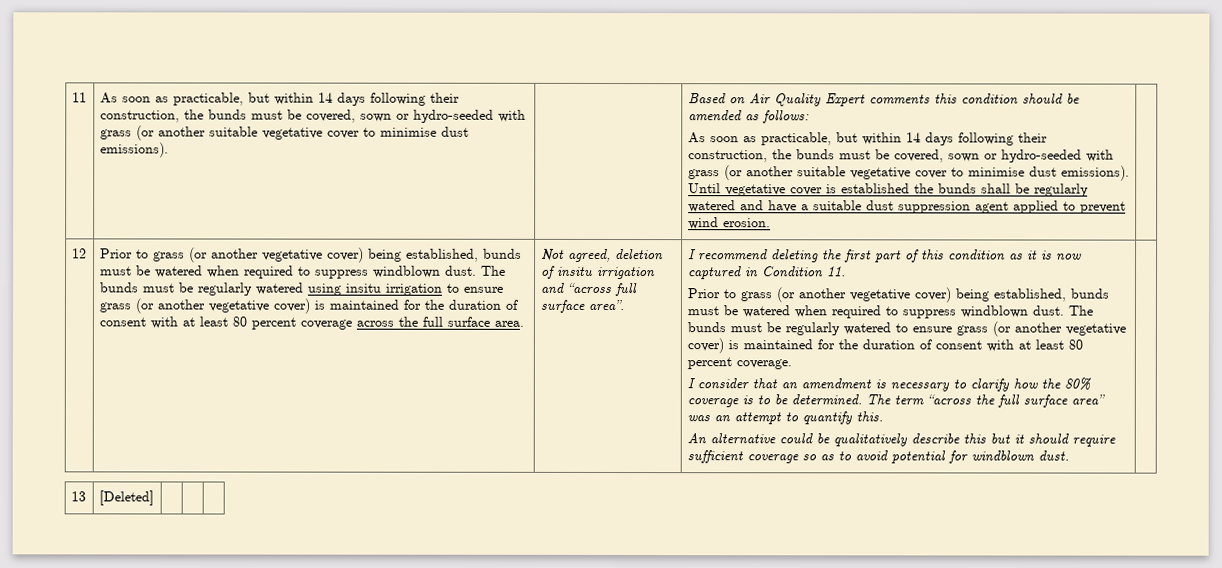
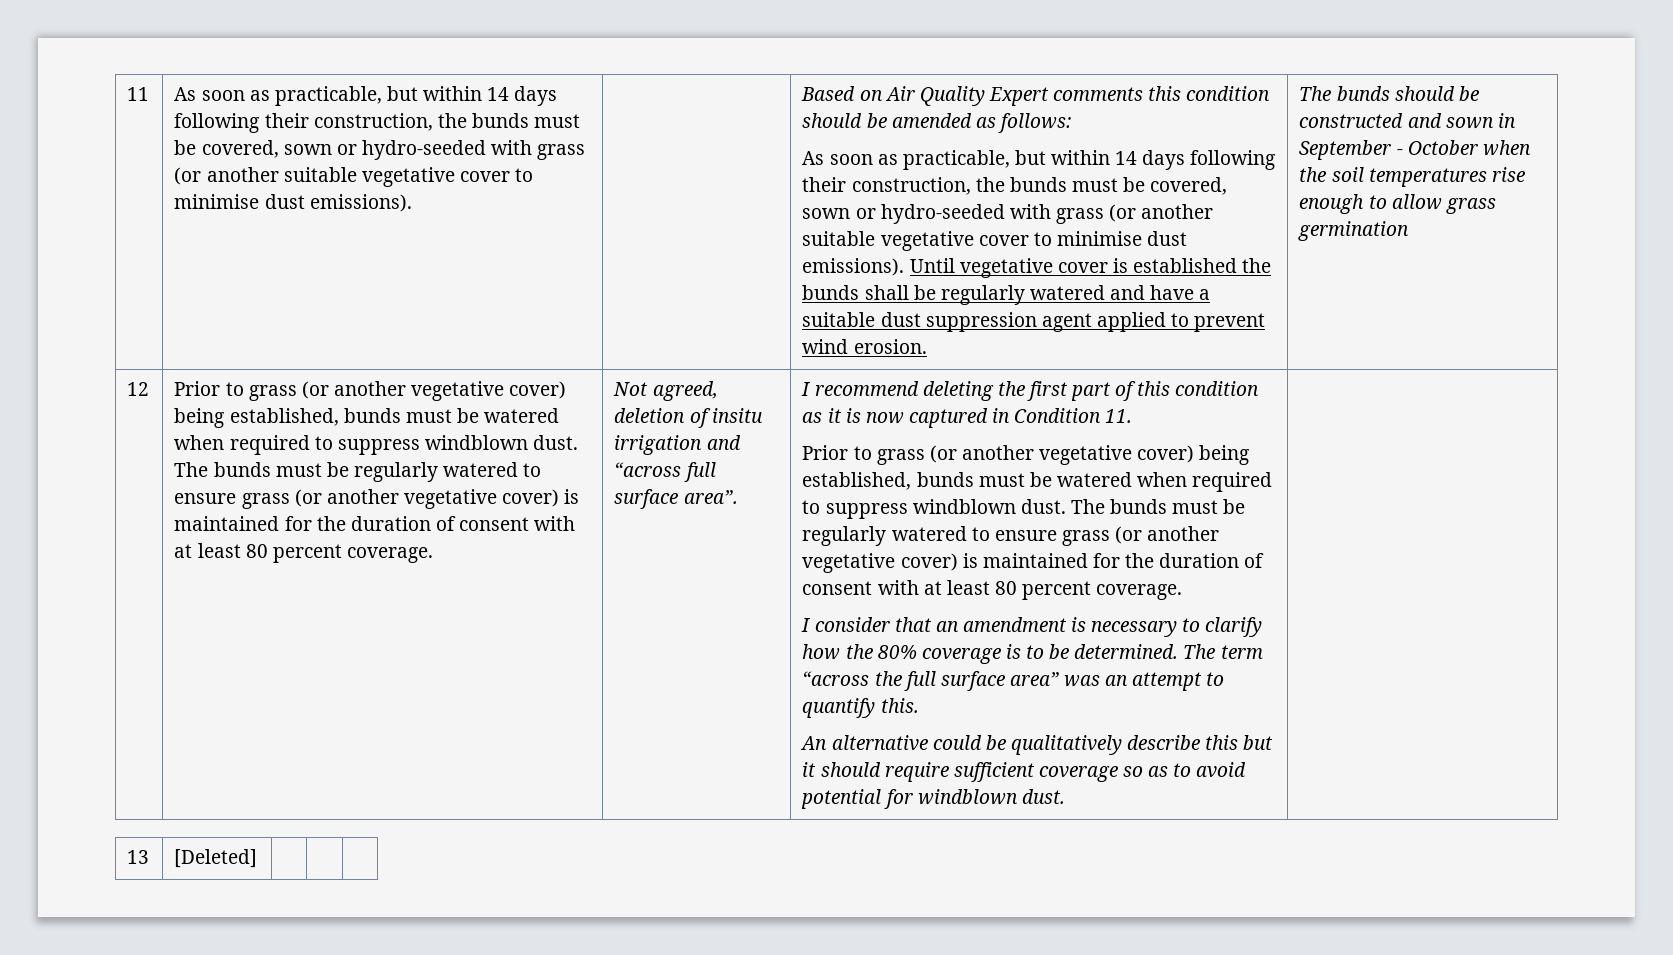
(771, 223) none -> [1299,86,1479,101] [1299,113,1516,129] [1299,140,1531,160] [1299,167,1525,187] [1299,194,1496,214] [1298,221,1410,241] The bunds should be constructed and sown in September - October when the soil temperatures rise enough to allow grass germination
[306,283,443,296] using insitu irrigation -> (519, 469) none
[299,316,524,330] coverage across the full surface area. -> [346,547,433,563] coverage.

